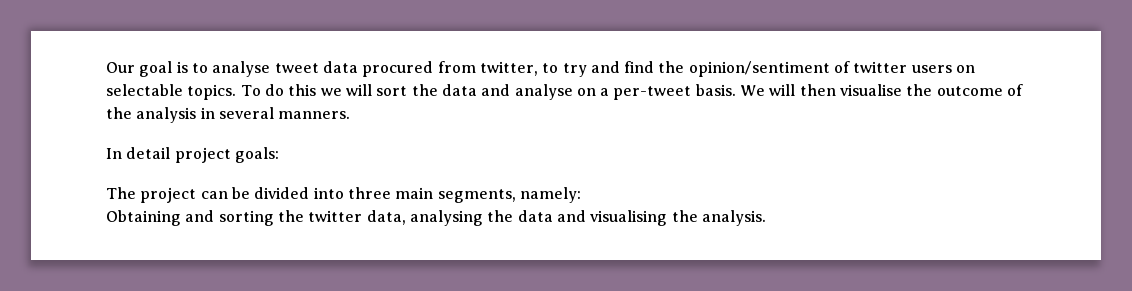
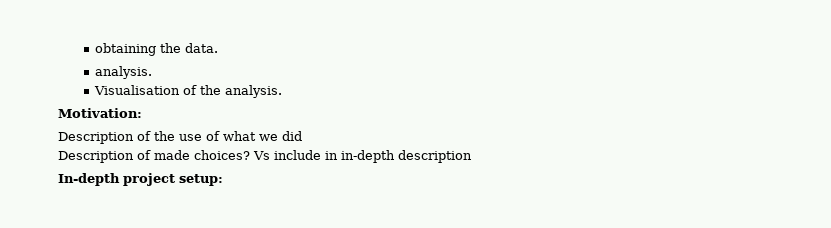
[106,61,976,77] [106,84,1024,100] [106,107,351,123] [106,147,279,163] [106,187,581,203] [106,210,766,226] Our goal is to analyse tweet data procured from twitter, to try and find the opinion/sentiment of twitter users on selectable topics. To do this we will sort the data and analyse on a per-tweet basis. We will then visualise the outcome of the analysis in several manners. // In detail project goals: // The project can be divided into three main segments, namely: // Obtaining and sorting the twitter data, analysing the data and visualising the analysis. -> [95,43,219,56] [95,66,153,79] [94,85,283,98] [58,108,142,118] [58,131,302,144] [58,150,472,163] [58,173,223,186] obtaining the data. // analysis. // Visualisation of the analysis. // Motivation: // Description of the use of what we did // Description of made choices? Vs include in in-depth description // In-depth project setup:

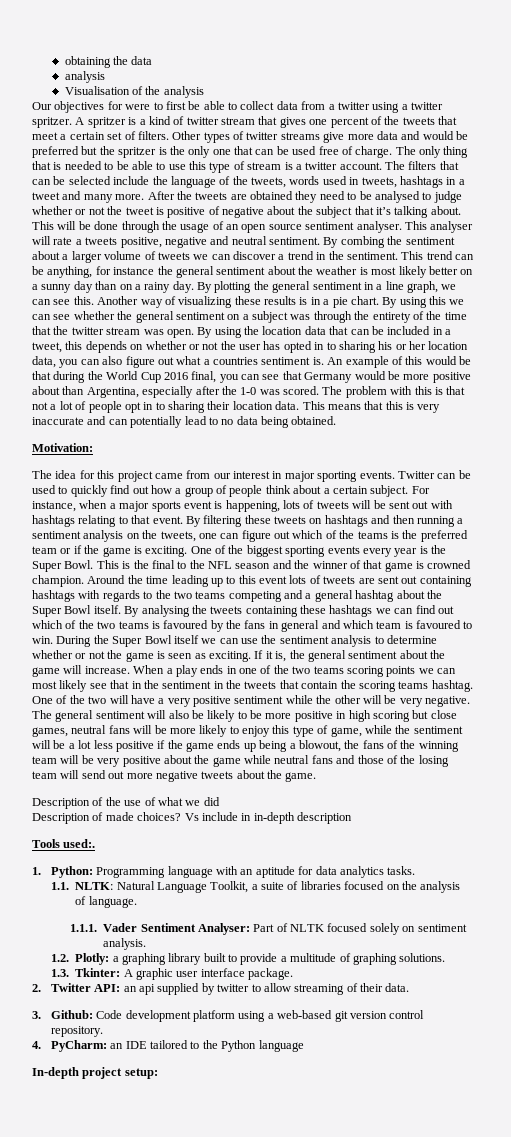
[185,43,219,53] [95,66,153,79] data. // analysis. -> [131,56,153,65] [64,71,105,83] data // analysis
[225,85,283,98] [58,108,142,118] analysis. // Motivation: -> [163,86,204,98] [32,101,443,113] [32,116,457,128] [32,131,468,143] [32,146,469,158] [32,161,459,173] [32,176,465,188] [32,191,462,203] [32,206,461,218] [32,221,474,233] [32,236,455,248] [32,251,474,263] [32,266,474,278] [32,281,457,293] [32,296,465,308] [32,311,467,323] [32,326,451,338] [32,341,469,353] [32,356,471,368] [32,371,471,383] [32,386,466,398] [32,401,441,413] [32,416,337,428] [32,443,93,452] [32,470,471,482] [32,485,430,497] [32,500,453,512] [32,515,464,527] [32,530,468,542] [32,545,446,557] [32,560,472,572] [32,575,472,587] [32,590,442,602] [32,605,454,617] [32,620,473,632] [32,635,437,647] [32,650,445,662] [32,665,456,677] [32,680,473,692] [32,695,470,707] [32,710,457,722] [32,725,463,737] [32,740,459,752] [32,755,449,767] [32,770,317,782] analysis // Our objectives for were to first be able to collect data from a twitter using a twitter spritzer. A spritzer is a kind of twitter stream that gives one percent of the tweets that meet a certain set of filters. Other types of twitter streams give more data and would be preferred but the spritzer is the only one that can be used free of charge. The only thing that is needed to be able to use this type of stream is a twitter account. The filters that can be selected include the language of the tweets, words used in tweets, hashtags in a tweet and many more. After the tweets are obtained they need to be analysed to judge whether or not the tweet is positive of negative about the subject that it’s talking about. This will be done through the usage of an open source sentiment analyser. This analyser will rate a tweets positive, negative and neutral sentiment. By combing the sentiment about a larger volume of tweets we can discover a trend in the sentiment. This trend can be anything, for instance the general sentiment about the weather is most likely better on a sunny day than on a rainy day. By plotting the general sentiment in a line graph, we can see this. Another way of visualizing these results is in a pie chart. By using this we can see whether the general sentiment on a subject was through the entirety of the time that the twitter stream was open. By using the location data that can be included in a tweet, this depends on whether or not the user has opted in to sharing his or her location data, you can also figure out what a countries sentiment is. An example of this would be that during the World Cup 2016 final, you can see that Germany would be more positive about than Argentina, especially after the 1-0 was scored. The problem with this is that not a lot of people opt in to sharing their location data. This means that this is very inaccurate and can potentially lead to no data being obtained. // Motivation: // The idea for this project came from our interest in major sporting events. Twitter can be used to quickly find out how a group of people think about a certain subject. For instance, when a major sports event is happening, lots of tweets will be sent out with hashtags relating to that event. By filtering these tweets on hashtags and then running a sentiment analysis on the tweets, one can figure out which of the teams is the preferred team or if the game is exciting. One of the biggest sporting events every year is the Super Bowl. This is the final to the NFL season and the winner of that game is crowned champion. Around the time leading up to this event lots of tweets are sent out containing hashtags with regards to the two teams competing and a general hashtag about the Super Bowl itself. By analysing the tweets containing these hashtags we can find out which of the two teams is favoured by the fans in general and which team is favoured to win. During the Super Bowl itself we can use the sentiment analysis to determine whether or not the game is seen as exciting. If it is, the general sentiment about the game will increase. When a play ends in one of the two teams scoring points we can most likely see that in the sentiment in the tweets that contain the scoring teams hashtag. One of the two will have a very positive sentiment while the other will be very negative. The general sentiment will also be likely to be more positive in high scoring but close games, neutral fans will be more likely to enjoy this type of game, while the sentiment will be a lot less positive if the game ends up being a blowout, the fans of the winning team will be very positive about the game while neutral fans and those of the losing team will send out more negative tweets about the game.
(472, 156) none -> [32,839,96,848] [32,866,416,878] [50,881,461,893] [75,896,137,908] [69,923,467,935] [103,938,147,950] [50,953,446,965] [50,968,294,980] [32,983,410,995] [32,1010,425,1022] [50,1026,103,1037] [32,1040,304,1052] // Tools used:. // 1. Python: Programming language with an aptitude for data analytics tasks. // 1.1. NLTK: Natural Language Toolkit, a suite of libraries focused on the analysis of language. // 1.1.1. Vader Sentiment Analyser: Part of NLTK focused solely on sentiment analysis. // 1.2. Plotly: a graphing library built to provide a multitude of graphing solutions. // 1.3. Tkinter: A graphic user interface package. // 2. Twitter API: an api supplied by twitter to allow streaming of their data. // 3. Github: Code development platform using a web-based git version control repository. // 4. PyCharm: an IDE tailored to the Python language

